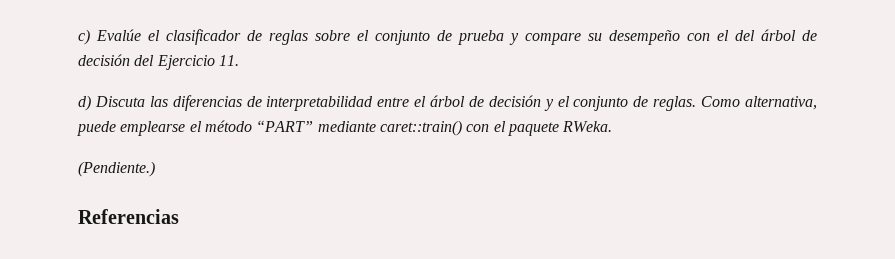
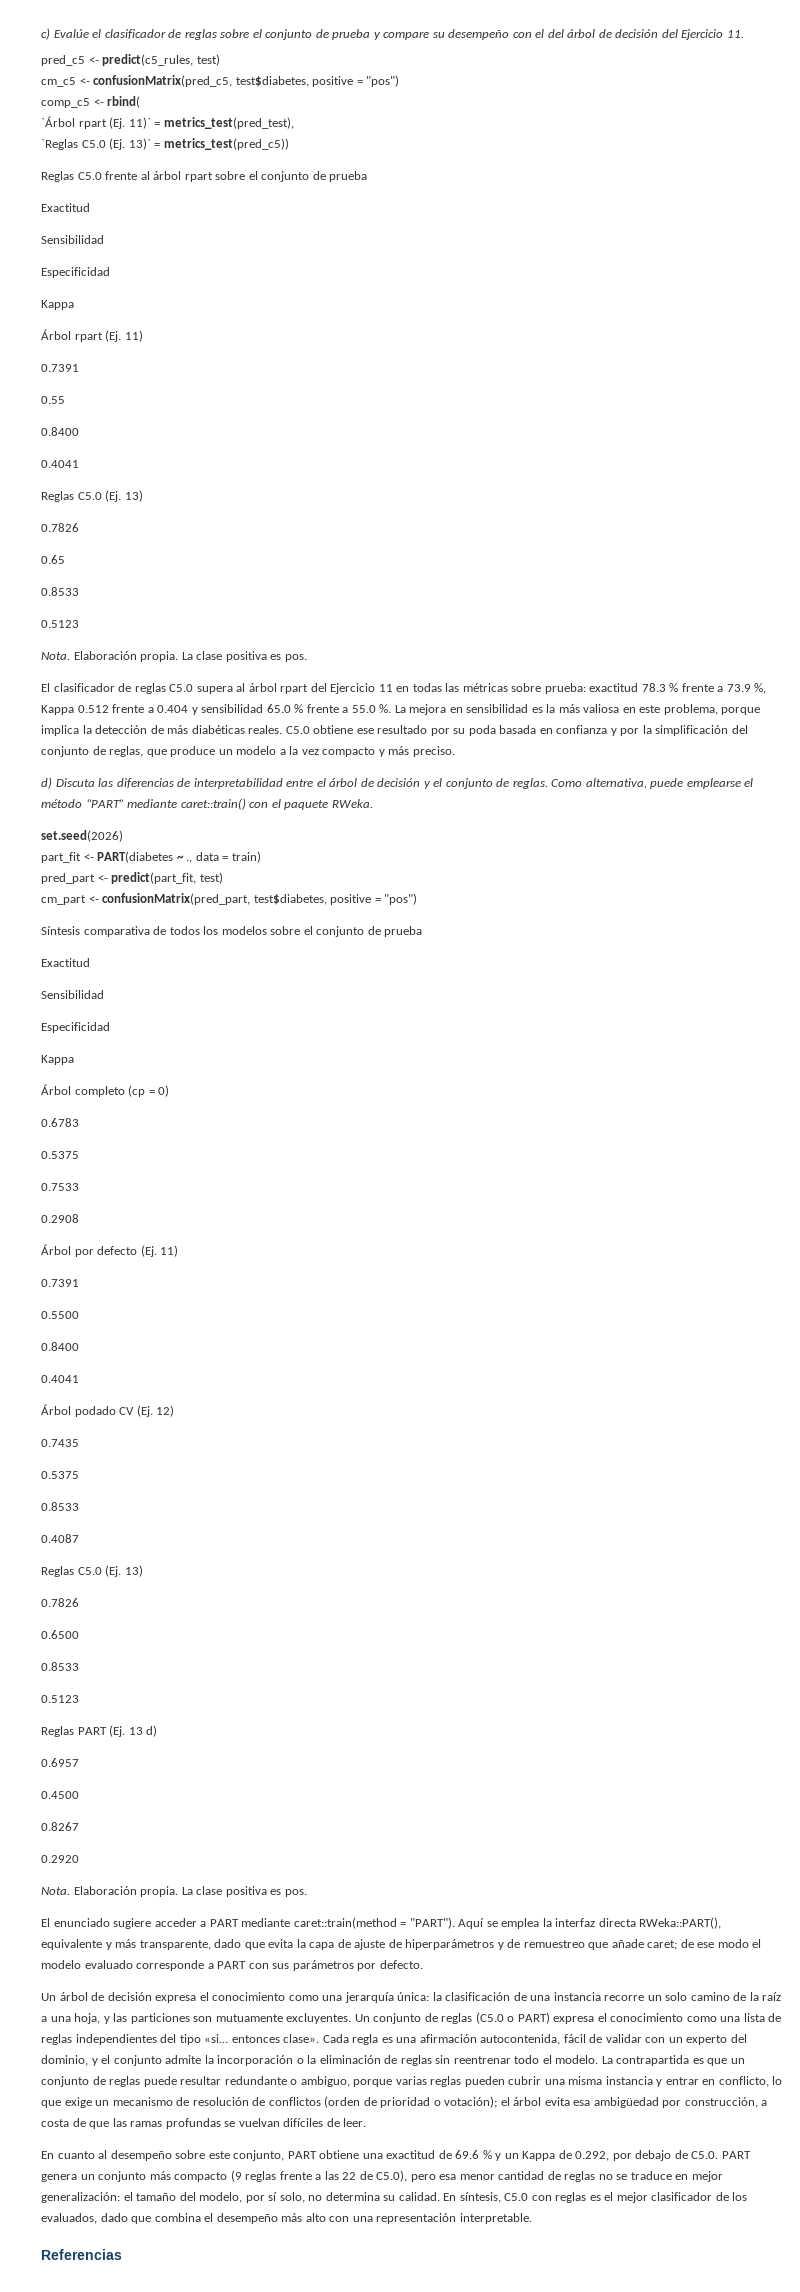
(239, 60) none -> [41,54,220,66] [41,75,400,87] [41,96,141,108] [41,116,294,129] [41,138,289,150] [41,171,368,182] [41,203,90,212] [41,235,104,244] [41,267,110,278] [41,300,74,310] [41,329,143,342] [41,364,79,372] [41,396,65,404] [41,427,79,436] [41,460,79,468] [41,490,143,502] [41,523,79,532] [41,555,65,564] [41,587,79,596] [41,620,79,628] [41,651,307,662] [41,683,767,694] [41,704,761,715] [41,725,748,736] [41,746,455,757] // pred_c5 <- predict(c5_rules, test) // cm_c5 <- confusionMatrix(pred_c5, test$diabetes, positive = "pos") // comp_c5 <- rbind( // `Árbol rpart (Ej. 11)` = metrics_test(pred_test), // `Reglas C5.0 (Ej. 13)` = metrics_test(pred_c5)) // Reglas C5.0 frente al árbol rpart sobre el conjunto de prueba // Exactitud // Sensibilidad // Especificidad // Kappa // Árbol rpart (Ej. 11) // 0.7391 // 0.55 // 0.8400 // 0.4041 // Reglas C5.0 (Ej. 13) // 0.7826 // 0.65 // 0.8533 // 0.5123 // Nota. Elaboración propia. La clase positiva es pos. // El clasificador de reglas C5.0 supera al árbol rpart del Ejercicio 11 en todas las métricas sobre prueba: exactitud 78.3 % frente a 73.9 %, Kappa 0.512 frente a 0.404 y sensibilidad 65.0 % frente a 55.0 %. La mejora en sensibilidad es la más valiosa en este problema, porque implica la detección de más diabéticas reales. C5.0 obtiene ese resultado por su poda basada en confianza y por la simplificación del conjunto de reglas, que produce un modelo a la vez compacto y más preciso.
[78,161,155,177] (Pendiente.) -> [41,830,123,842] [41,851,261,863] [41,872,223,884] [41,893,418,905] [41,926,423,937] [41,958,90,967] [41,990,104,999] [41,1022,110,1033] [41,1055,74,1065] [41,1084,170,1097] [41,1118,79,1127] [41,1151,79,1159] [41,1183,79,1191] [41,1214,79,1223] [41,1244,179,1257] [41,1279,79,1287] [41,1311,79,1319] [41,1342,79,1351] [41,1375,79,1383] [41,1404,175,1417] [41,1439,79,1447] [41,1471,79,1479] [41,1502,79,1511] [41,1534,79,1543] [41,1565,143,1577] [41,1598,79,1607] [41,1630,79,1639] [41,1662,79,1671] [41,1695,79,1703] [41,1725,158,1737] [41,1758,79,1767] [41,1791,79,1799] [41,1822,79,1831] [41,1855,79,1863] [41,1886,307,1897] [41,1917,722,1929] [41,1939,762,1950] [41,1960,423,1971] [41,1992,782,2003] [41,2012,782,2024] [41,2034,747,2045] [41,2055,745,2066] [41,2076,783,2087] [41,2096,768,2108] [41,2118,367,2129] [41,2150,751,2161] [41,2170,723,2182] [41,2192,748,2203] [41,2213,532,2224] set.seed(2026) // part_fit <- PART(diabetes ~ ., data = train) // pred_part <- predict(part_fit, test) // cm_part <- confusionMatrix(pred_part, test$diabetes, positive = "pos") // Síntesis comparativa de todos los modelos sobre el conjunto de prueba // Exactitud // Sensibilidad // Especificidad // Kappa // Árbol completo (cp = 0) // 0.6783 // 0.5375 // 0.7533 // 0.2908 // Árbol por defecto (Ej. 11) // 0.7391 // 0.5500 // 0.8400 // 0.4041 // Árbol podado CV (Ej. 12) // 0.7435 // 0.5375 // 0.8533 // 0.4087 // Reglas C5.0 (Ej. 13) // 0.7826 // 0.6500 // 0.8533 // 0.5123 // Reglas PART (Ej. 13 d) // 0.6957 // 0.4500 // 0.8267 // 0.2920 // Nota. Elaboración propia. La clase positiva es pos. // El enunciado sugiere acceder a PART mediante caret::train(method = "PART"). Aquí se emplea la interfaz directa RWeka::PART(), equivalente y más transparente, dado que evita la capa de ajuste de hiperparámetros y de remuestreo que añade caret; de ese modo el modelo evaluado corresponde a PART con sus parámetros por defecto. // Un árbol de decisión expresa el conocimiento como una jerarquía única: la clasificación de una instancia recorre un solo camino de la raíz a una hoja, y las particiones son mutuamente excluyentes. Un conjunto de reglas (C5.0 o PART) expresa el conocimiento como una lista de reglas independientes del tipo «si… entonces clase». Cada regla es una afirmación autocontenida, fácil de validar con un experto del dominio, y el conjunto admite la incorporación o la eliminación de reglas sin reentrenar todo el modelo. La contrapartida es que un conjunto de reglas puede resultar redundante o ambiguo, porque varias reglas pueden cubrir una misma instancia y entrar en conflicto, lo que exige un mecanismo de resolución de conflictos (orden de prioridad o votación); el árbol evita esa ambigüedad por construcción, a costa de que las ramas profundas se vuelvan difíciles de leer. // En cuanto al desempeño sobre este conjunto, PART obtiene una exactitud de 69.6 % y un Kappa de 0.292, por debajo de C5.0. PART genera un conjunto más compacto (9 reglas frente a las 22 de C5.0), pero esa menor cantidad de reglas no se traduce en mejor generalización: el tamaño del modelo, por sí solo, no determina su calidad. En síntesis, C5.0 con reglas es el mejor clasificador de los evaluados, dado que combina el desempeño más alto con una representación interpretable.

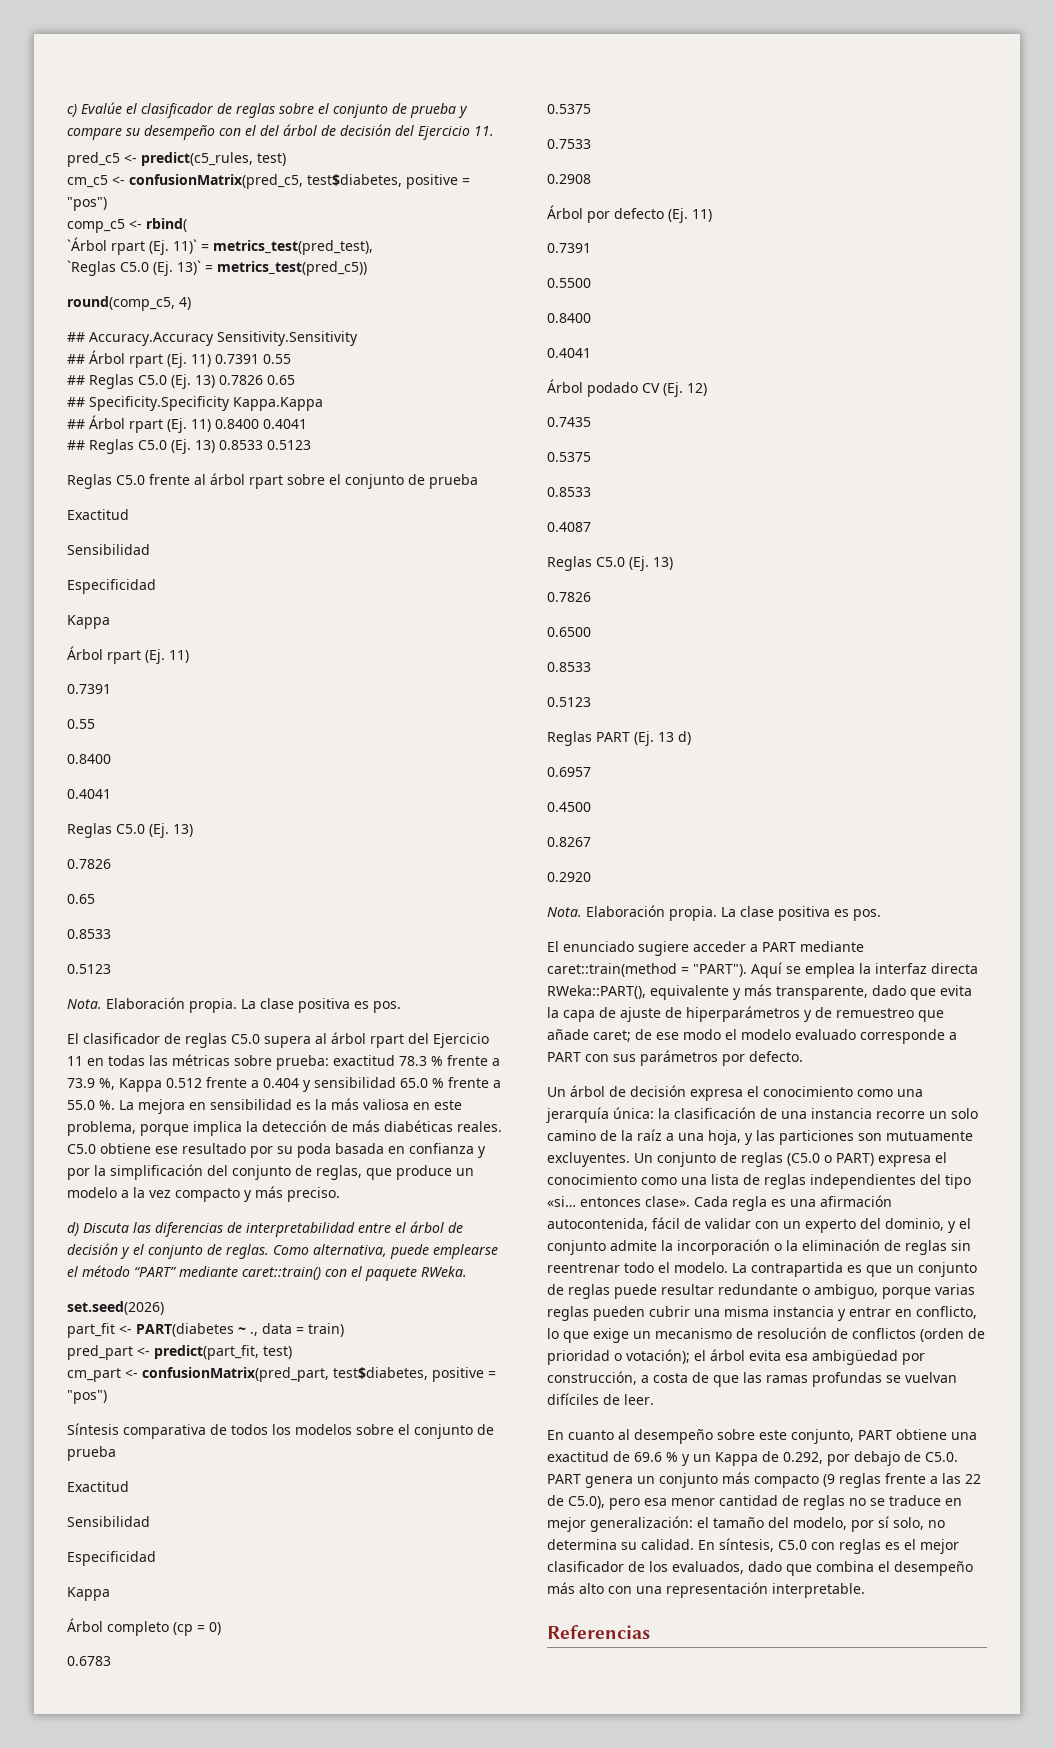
(289, 144) none -> [67,296,191,311] [67,331,358,346] [67,350,291,368] [67,374,295,389] [67,396,323,411] [67,415,307,433] [67,439,311,454] // round(comp_c5, 4) // ## Accuracy.Accuracy Sensitivity.Sensitivity // ## Árbol rpart (Ej. 11) 0.7391 0.55 // ## Reglas C5.0 (Ej. 13) 0.7826 0.65 // ## Specificity.Specificity Kappa.Kappa // ## Árbol rpart (Ej. 11) 0.8400 0.4041 // ## Reglas C5.0 (Ej. 13) 0.8533 0.5123

